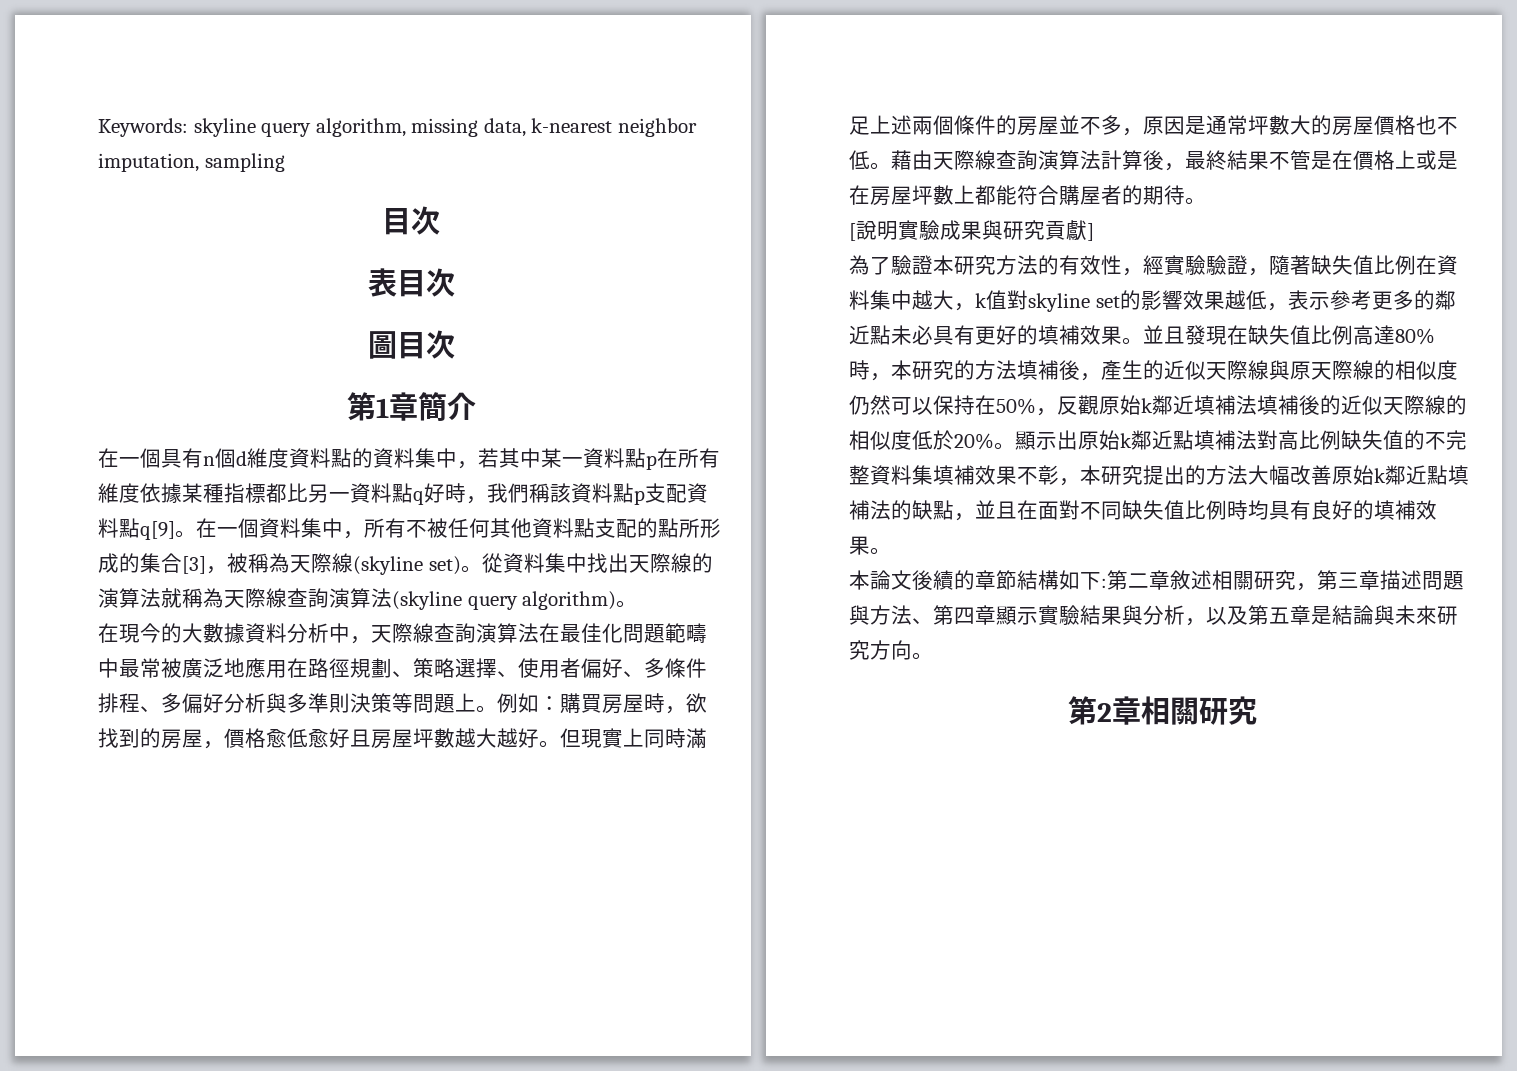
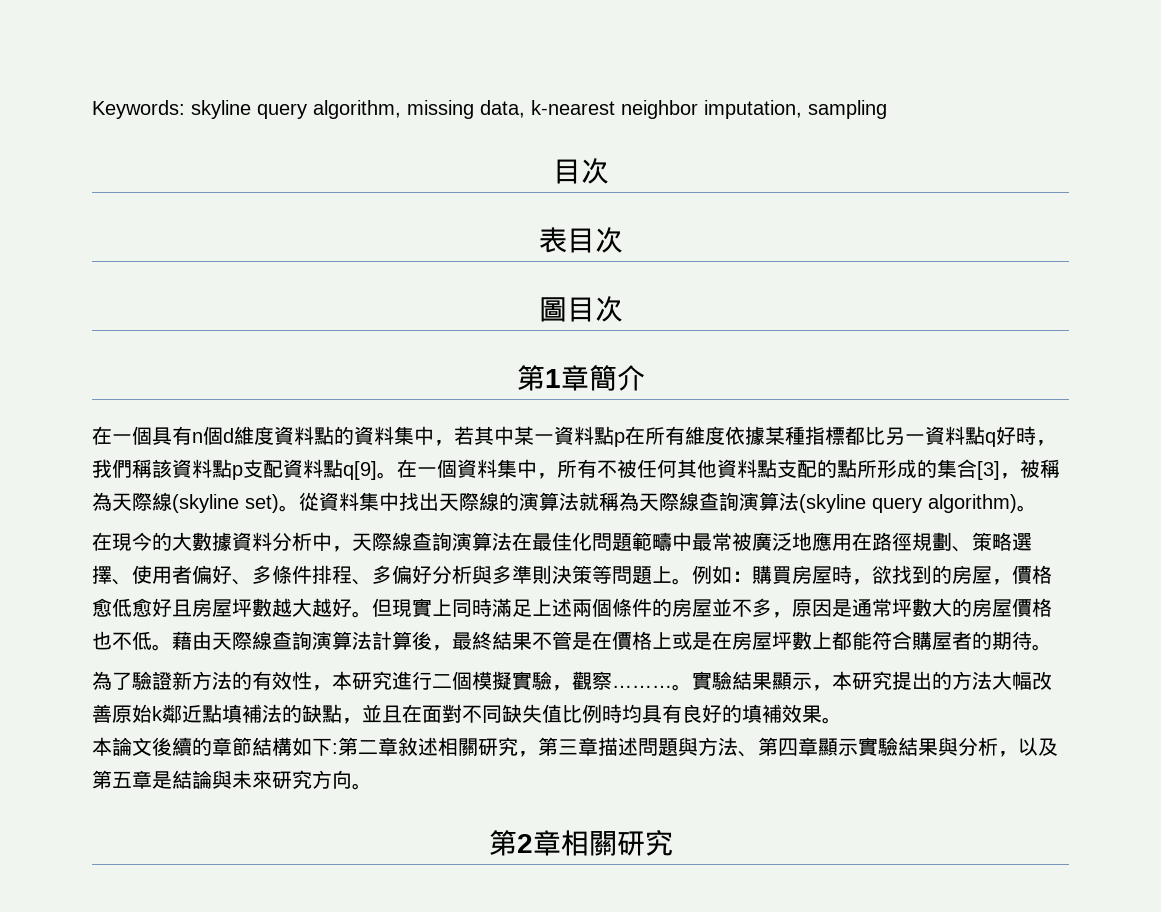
[849,220,1094,241] // [說明實驗成果與研究貢獻] -> (1052, 647) none
[933,255,996,275] 本研究 -> [172,671,192,690] 新
[1143,255,1458,276] [849,290,1456,312] [849,325,1435,345] [849,360,1458,381] [849,395,1467,416] [849,430,1467,450] [849,465,1059,485] 經實驗驗證，隨著缺失值比例在資料集中越大，k值對skyline set的影響效果越低，表示參考更多的鄰近點未必具有更好的填補效果。並且發現在缺失值比例高達80%時，本研究的方法填補後，產生的近似天際線與原天際線的相似度仍然可以保持在50%，反觀原始k鄰近填補法填補後的近似天際線的相似度低於20%。顯示出原始k鄰近點填補法對高比例缺失值的不完整資料集填補效果不彰 -> [332,671,812,691] 本研究進行二個模擬實驗，觀察………。實驗結果顯示

